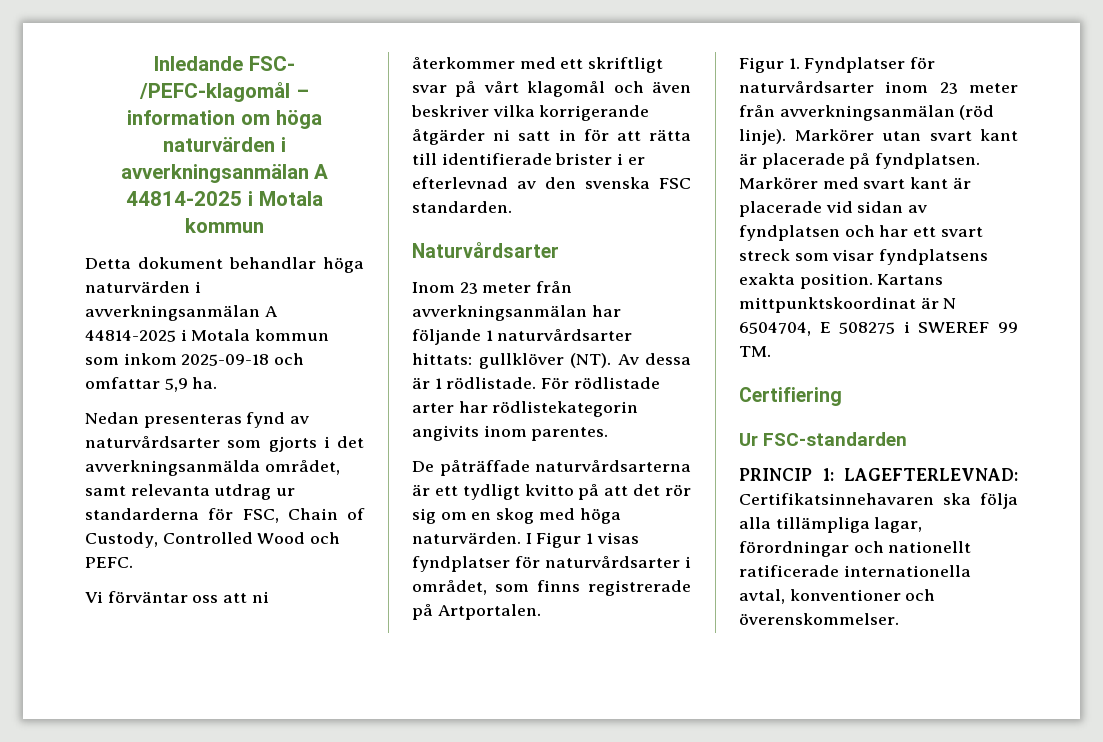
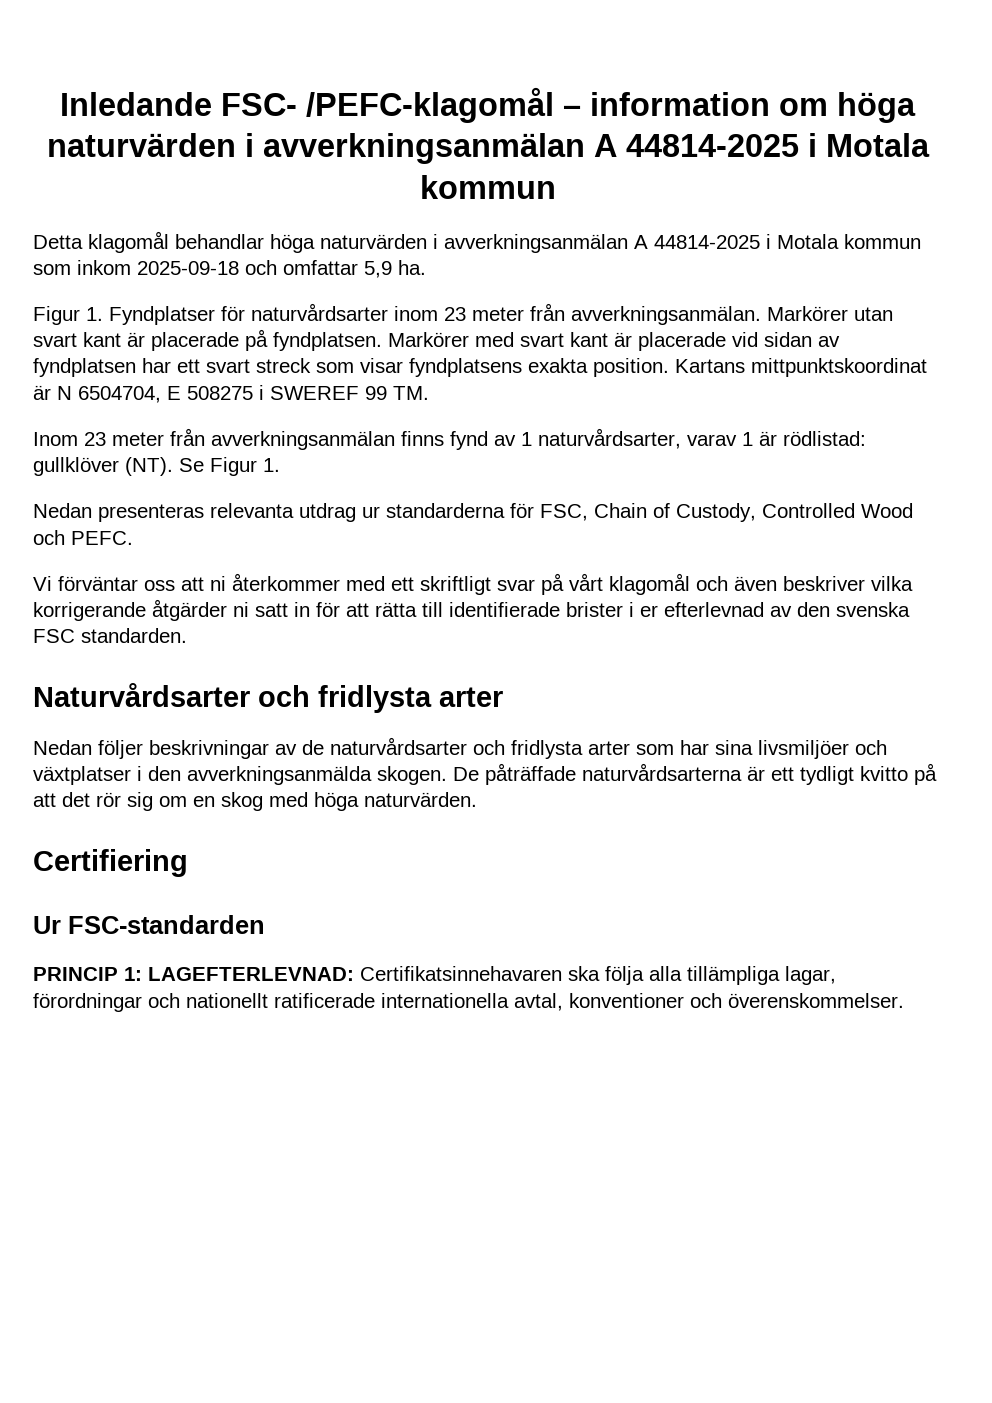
[138,257,223,269] dokument -> [88,231,169,253] klagomål
[85,412,310,428] [85,436,364,452] [85,460,340,476] [85,486,126,496] Nedan presenteras fynd av naturvårdsarter som gjorts i det avverkningsanmälda området, samt -> [33,303,893,325] [33,329,840,351] [33,358,927,377] [33,385,429,403] [33,428,866,450] [33,457,280,476] [33,503,204,522] Figur 1. Fyndplatser för naturvårdsarter inom 23 meter från avverkningsanmälan. Markörer utan svart kant är placerade på fyndplatsen. Markörer med svart kant är placerade vid sidan av fyndplatsen har ett svart streck som visar fyndplatsens exakta position. Kartans mittpunktskoordinat är N 6504704, E 508275 i SWEREF 99 TM. // Inom 23 meter från avverkningsanmälan finns fynd av 1 naturvårdsarter, varav 1 är rödlistad: gullklöver (NT). Se Figur 1. // Nedan presenteras
[412,281,573,294] [412,305,621,321] [412,329,633,345] [412,353,691,369] [412,377,660,389] [412,401,639,417] [412,425,609,441] // Inom 23 meter från avverkningsanmälan har följande 1 naturvårdsarter hittats: gullklöver (NT). Av dessa är 1 rödlistade. För rödlistade arter har rödlistekategorin angivits inom parentes. // -> [258,685,503,713] [33,737,887,759] [33,766,447,785] och fridlysta arter // Nedan följer beskrivningar av de naturvårdsarter och fridlysta arter som har sina livsmiljöer och växtplatser i den avverkningsanmälda skogen.
[525,532,639,548] [412,556,691,572] [412,580,691,596] [412,604,541,620] [739,57,936,73] [739,81,1018,94] [739,105,995,121] [739,129,1018,145] [739,153,981,169] [739,177,971,189] [739,201,928,217] [739,225,983,241] [739,249,989,265] [739,273,944,289] [739,297,957,313] [739,321,1018,336] [739,346,771,357] I Figur 1 visas fyndplatser för naturvårdsarter i området, som finns registrerade på Artportalen. // Figur 1. Fyndplatser för naturvårdsarter inom 23 meter från avverkningsanmälan (röd linje). Markörer utan svart kant är placerade på fyndplatsen. Markörer med svart kant är placerade vid sidan av fyndplatsen och har ett svart streck som visar fyndplatsens exakta position. Kartans mittpunktskoordinat är N 6504704, E 508275 i SWEREF 99 TM. -> (477, 799) none

